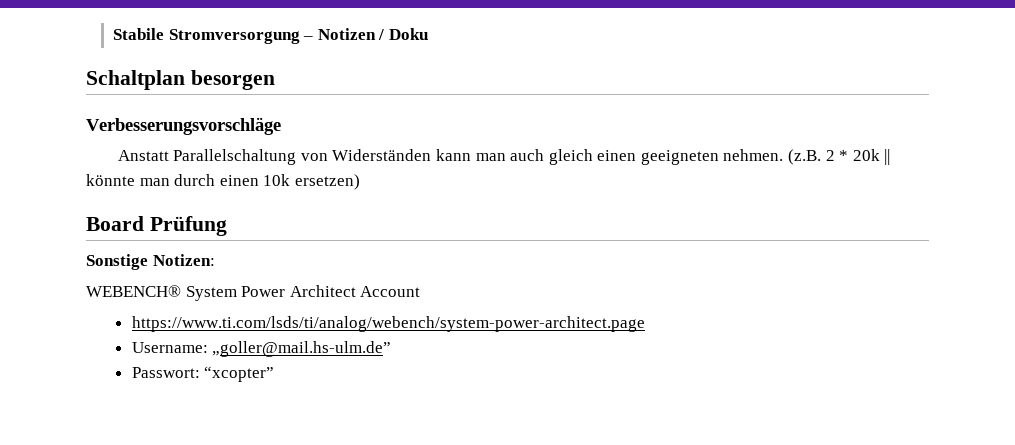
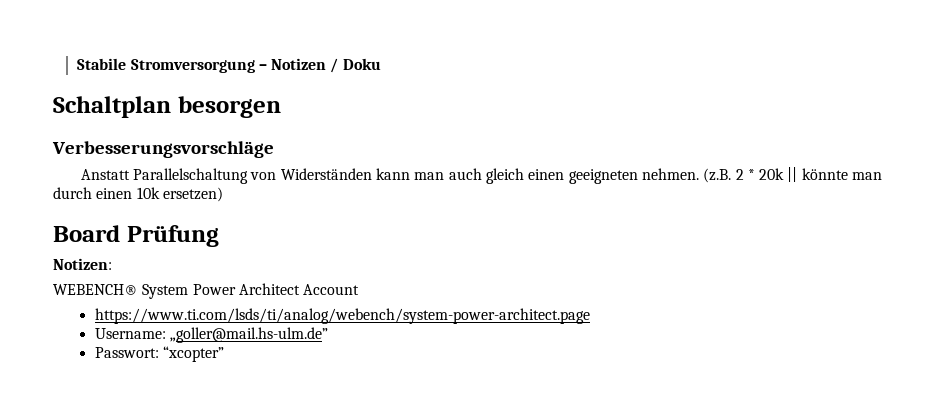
[86,254,148,270] Sonstige -> (219, 236) none

